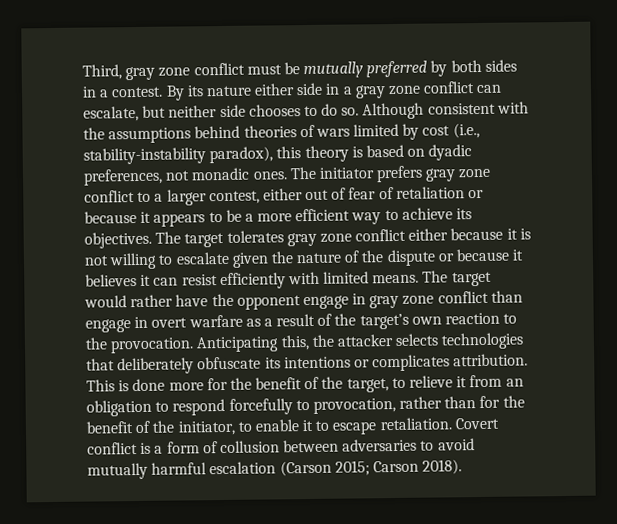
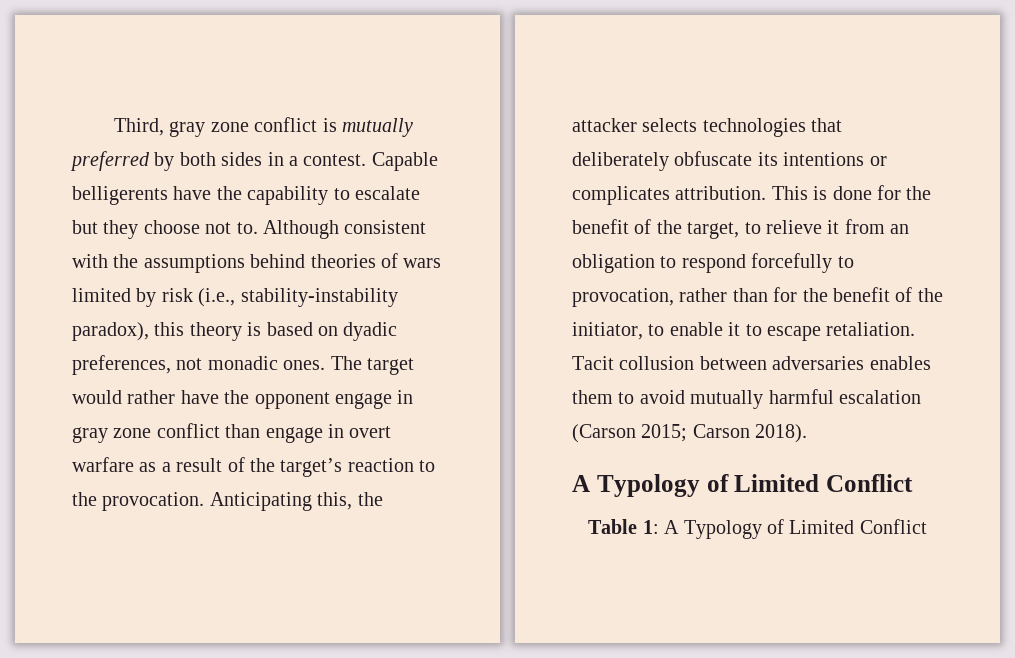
[246,62,300,75] must be -> [322,118,337,132] is
[165,81,503,101] [83,103,360,122] By its nature either side in a gray zone conflict can escalate, but neither side chooses to do so. -> [371,152,438,171] [72,186,420,205] [72,220,258,239] Capable belligerents have the capability to escalate but they choose not to.
[422,125,451,136] cost -> [161,288,193,302] risk
[318,165,492,183] [84,186,485,206] [84,207,473,227] [84,227,531,249] [84,248,524,270] [85,270,449,290] initiator prefers gray zone conflict to a larger contest, either out of fear of retaliation or because it appears to be a more efficient way to achieve its objectives. The target tolerates gray zone conflict either because it is not willing to escalate given the nature of the dispute or because it believes it can resist efficiently with limited means. The -> (362, 363) none
[411,316,442,325] own -> (343, 467) none
[168,382,204,391] more -> (872, 193) none
[454,417,499,430] [87,441,218,455] Covert conflict is a form of -> [572,356,614,370] Tacit
(418, 445) none -> [869,356,931,370] [572,390,613,404] enables them
(463, 467) none -> [572,474,913,497] [588,519,927,539] // A Typology of Limited Conflict // Table 1: A Typology of Limited Conflict

